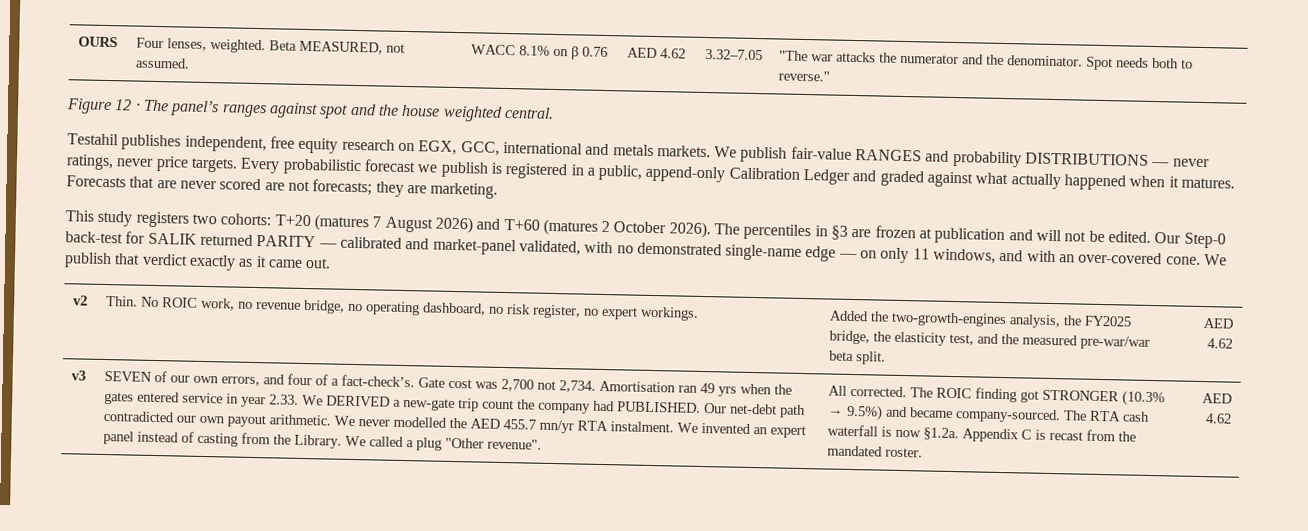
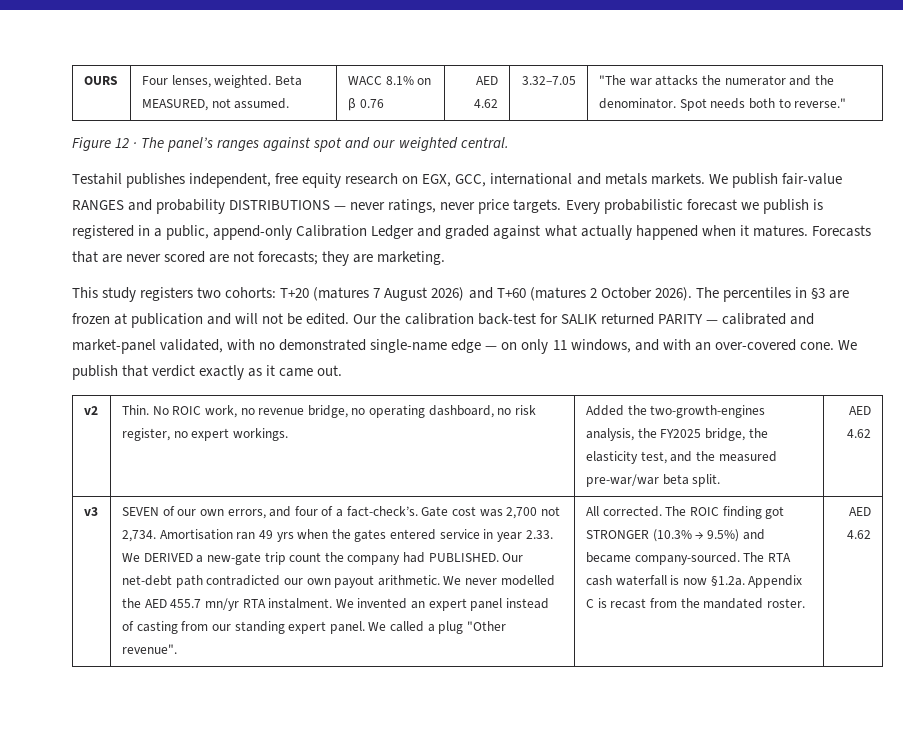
[377,104,441,117] the house -> [373,140,396,148] our
[1183,232,1226,249] Step-0 -> [380,313,474,325] the calibration
[273,434,343,449] the Library. -> [211,621,365,634] our standing expert panel.

